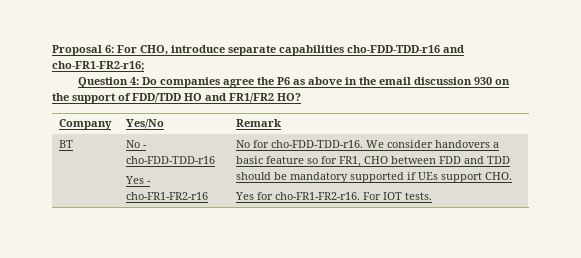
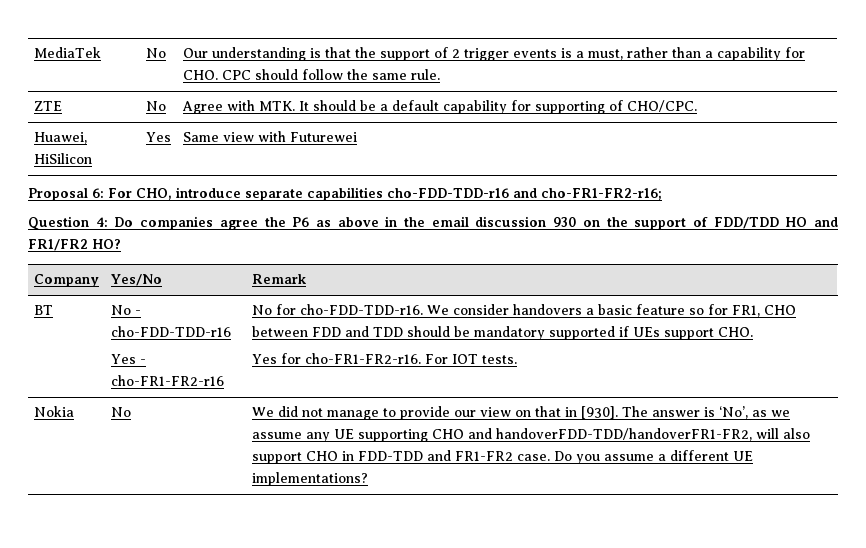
(52, 50) none -> [33,47,101,58] [145,48,166,58] [182,47,805,61] [182,69,440,80] [33,101,62,111] [145,101,166,111] [181,100,697,114] [33,132,87,144] [33,153,92,164] [145,132,171,142] [182,131,357,142] MediaTek | No | Our understanding is that the support of 2 trigger events is a must, rather than a capability for CHO. CPC should follow the same rule. // ZTE | No | Agree with MTK. It should be a default capability for supporting of CHO/CPC. // Huawei, HiSilicon | Yes | Same view with Futurewei //
(433, 196) none -> [33,406,74,417] [110,407,131,417] [251,406,790,420] [251,428,810,442] [251,450,753,464] [251,472,368,486] // Nokia | No | We did not manage to provide our view on that in [930]. The answer is ‘No’, as we assume any UE supporting CHO and handoverFDD-TDD/handoverFR1-FR2, will also support CHO in FDD-TDD and FR1-FR2 case. Do you assume a different UE implementations?

